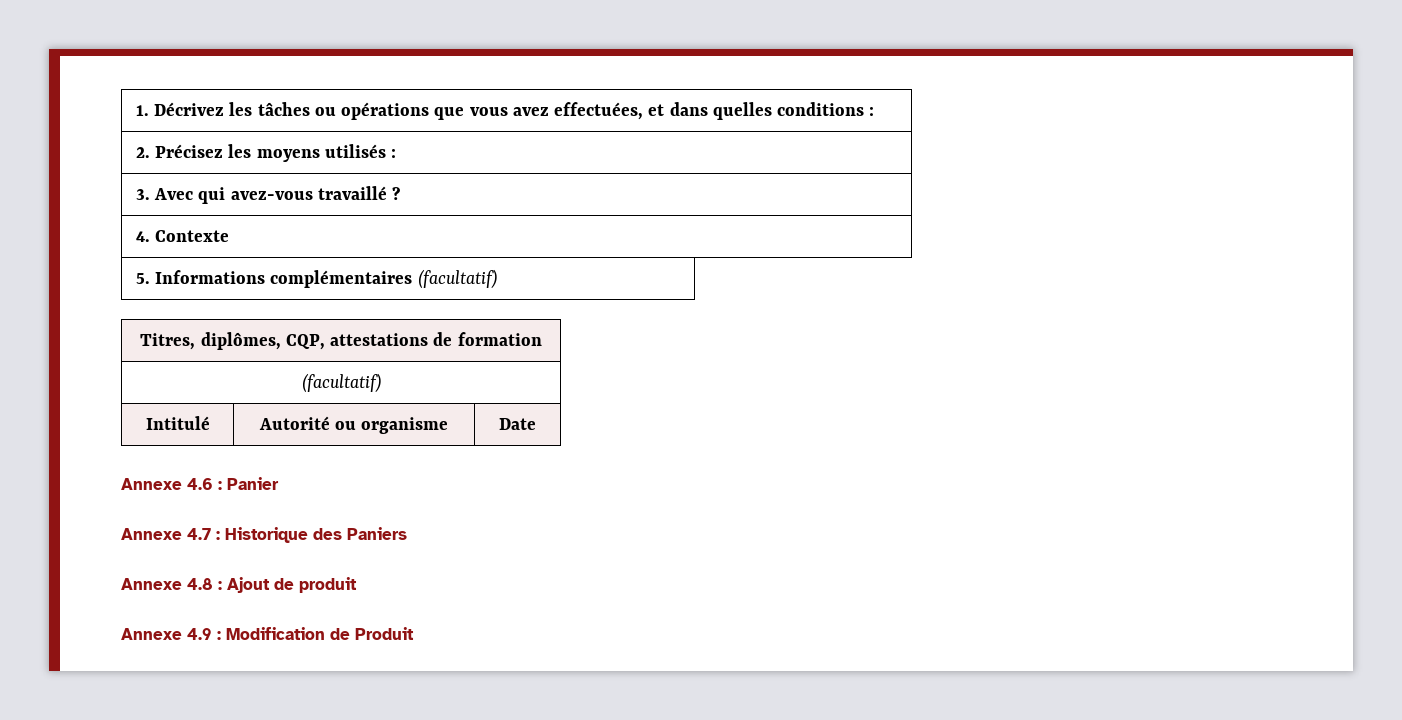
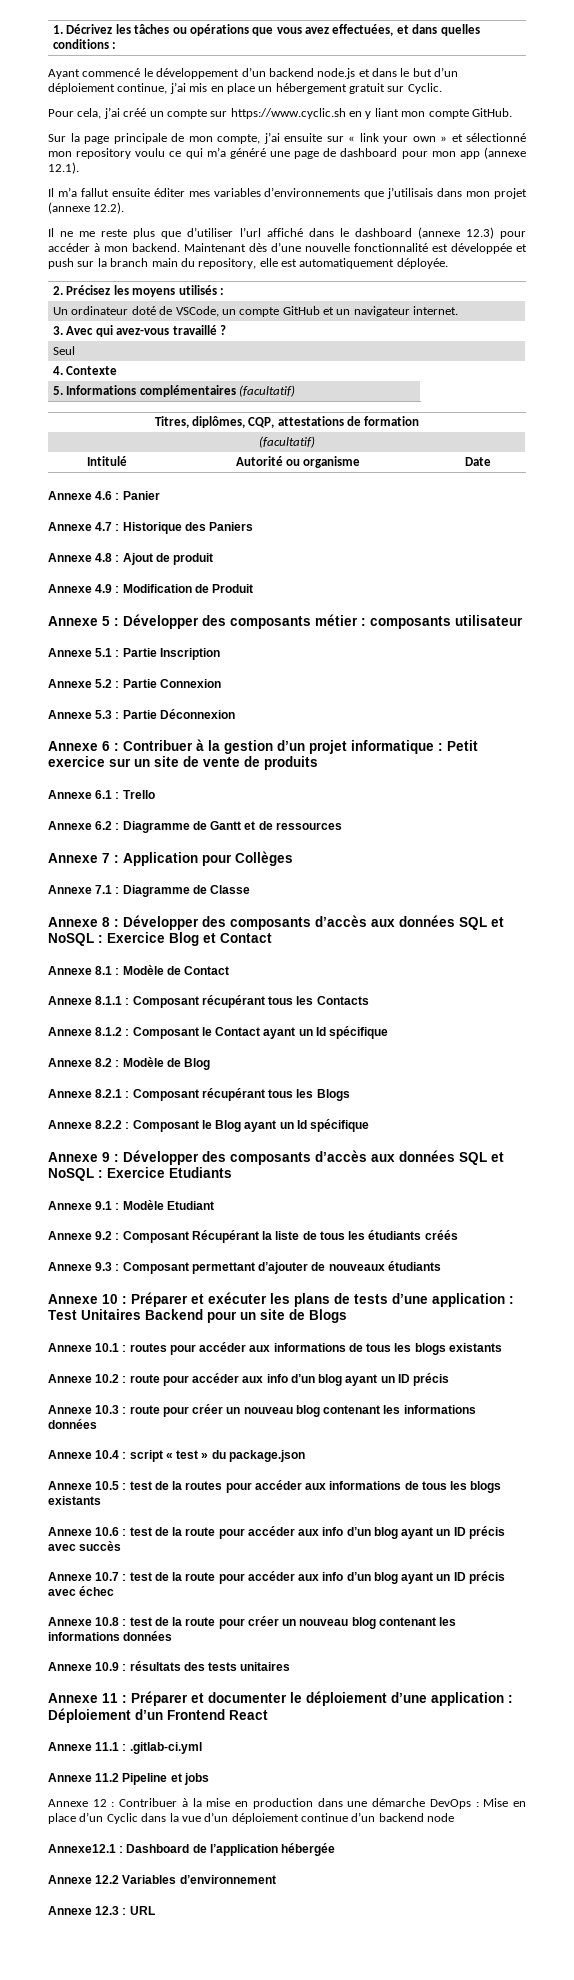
(875, 111) none -> [48,67,459,79] [48,82,442,94] [48,107,512,119] [48,132,526,144] [48,147,527,159] [48,162,79,174] [48,187,527,199] [48,202,125,214] [48,227,526,239] [48,242,527,254] [48,258,448,269] // Ayant commencé le développement d’un backend node.js et dans le but d’un déploiement continue, j’ai mis en place un hébergement gratuit sur Cyclic. // Pour cela, j’ai créé un compte sur https://www.cyclic.sh en y liant mon compte GitHub. // Sur la page principale de mon compte, j’ai ensuite sur « link your own » et sélectionné mon repository voulu ce qui m’a généré une page de dashboard pour mon app (annexe 12.1). // Il m’a fallut ensuite éditer mes variables d’environnements que j’utilisais dans mon projet (annexe 12.2). // Il ne me reste plus que d’utiliser l’url affiché dans le dashboard (annexe 12.3) pour accéder à mon backend. Maintenant dès d’une nouvelle fonctionnalité est développée et push sur la branch main du repository, elle est automatiquement déployée.
(397, 153) none -> [53,306,459,317] // Un ordinateur doté de VSCode, un compte GitHub et un navigateur internet.
(401, 193) none -> [53,346,76,355] // Seul
(414, 633) none -> [48,614,523,629] [48,648,220,660] [48,679,221,688] [48,709,235,719] [48,739,478,754] [48,756,318,770] [48,790,155,799] [48,821,342,833] [48,851,293,866] [48,885,251,897] [48,915,504,930] [48,932,272,946] [48,965,230,975] [48,995,369,1008] [48,1026,389,1039] [48,1057,211,1070] [48,1088,350,1101] [48,1119,370,1132] [48,1150,504,1165] [48,1167,232,1181] [48,1200,214,1210] [48,1230,458,1243] [48,1261,441,1274] [48,1292,514,1307] [48,1309,347,1323] [48,1342,502,1355] [48,1373,450,1386] [48,1404,476,1417] [48,1419,97,1429] [48,1450,305,1462] [48,1480,502,1493] [48,1496,101,1505] [48,1526,505,1539] [48,1541,122,1551] [48,1571,505,1584] [48,1586,115,1596] [48,1616,457,1629] [48,1631,173,1641] [48,1661,291,1671] [48,1691,513,1706] [48,1708,268,1723] [48,1742,202,1754] [48,1773,209,1785] [48,1798,526,1809] [48,1812,455,1824] [48,1843,336,1856] [48,1875,276,1884] [48,1906,155,1915] // Annexe 5 : Développer des composants métier : composants utilisateur // Annexe 5.1 : Partie Inscription // Annexe 5.2 : Partie Connexion // Annexe 5.3 : Partie Déconnexion // Annexe 6 : Contribuer à la gestion d’un projet informatique : Petit exercice sur un site de vente de produits // Annexe 6.1 : Trello // Annexe 6.2 : Diagramme de Gantt et de ressources // Annexe 7 : Application pour Collèges // Annexe 7.1 : Diagramme de Classe // Annexe 8 : Développer des composants d’accès aux données SQL et NoSQL : Exercice Blog et Contact // Annexe 8.1 : Modèle de Contact // Annexe 8.1.1 : Composant récupérant tous les Contacts // Annexe 8.1.2 : Composant le Contact ayant un Id spécifique // Annexe 8.2 : Modèle de Blog // Annexe 8.2.1 : Composant récupérant tous les Blogs // Annexe 8.2.2 : Composant le Blog ayant un Id spécifique // Annexe 9 : Développer des composants d’accès aux données SQL et NoSQL : Exercice Etudiants // Annexe 9.1 : Modèle Etudiant // Annexe 9.2 : Composant Récupérant la liste de tous les étudiants créés // Annexe 9.3 : Composant permettant d’ajouter de nouveaux étudiants // Annexe 10 : Préparer et exécuter les plans de tests d’une application : Test Unitaires Backend pour un site de Blogs // Annexe 10.1 : routes pour accéder aux informations de tous les blogs existants // Annexe 10.2 : route pour accéder aux info d’un blog ayant un ID précis // Annexe 10.3 : route pour créer un nouveau blog contenant les informations données // Annexe 10.4 : script « test » du package.json // Annexe 10.5 : test de la routes pour accéder aux informations de tous les blogs existants // Annexe 10.6 : test de la route pour accéder aux info d’un blog ayant un ID précis avec succès // Annexe 10.7 : test de la route pour accéder aux info d’un blog ayant un ID précis avec échec // Annexe 10.8 : test de la route pour créer un nouveau blog contenant les informations données // Annexe 10.9 : résultats des tests unitaires // Annexe 11 : Préparer et documenter le déploiement d’une application : Déploiement d’un Frontend React // Annexe 11.1 : .gitlab-ci.yml // Annexe 11.2 Pipeline et jobs // Annexe 12 : Contribuer à la mise en production dans une démarche DevOps : Mise en place d’un Cyclic dans la vue d’un déploiement continue d’un backend node // Annexe12.1 : Dashboard de l’application hébergée // Annexe 12.2 Variables d’environnement // Annexe 12.3 : URL

